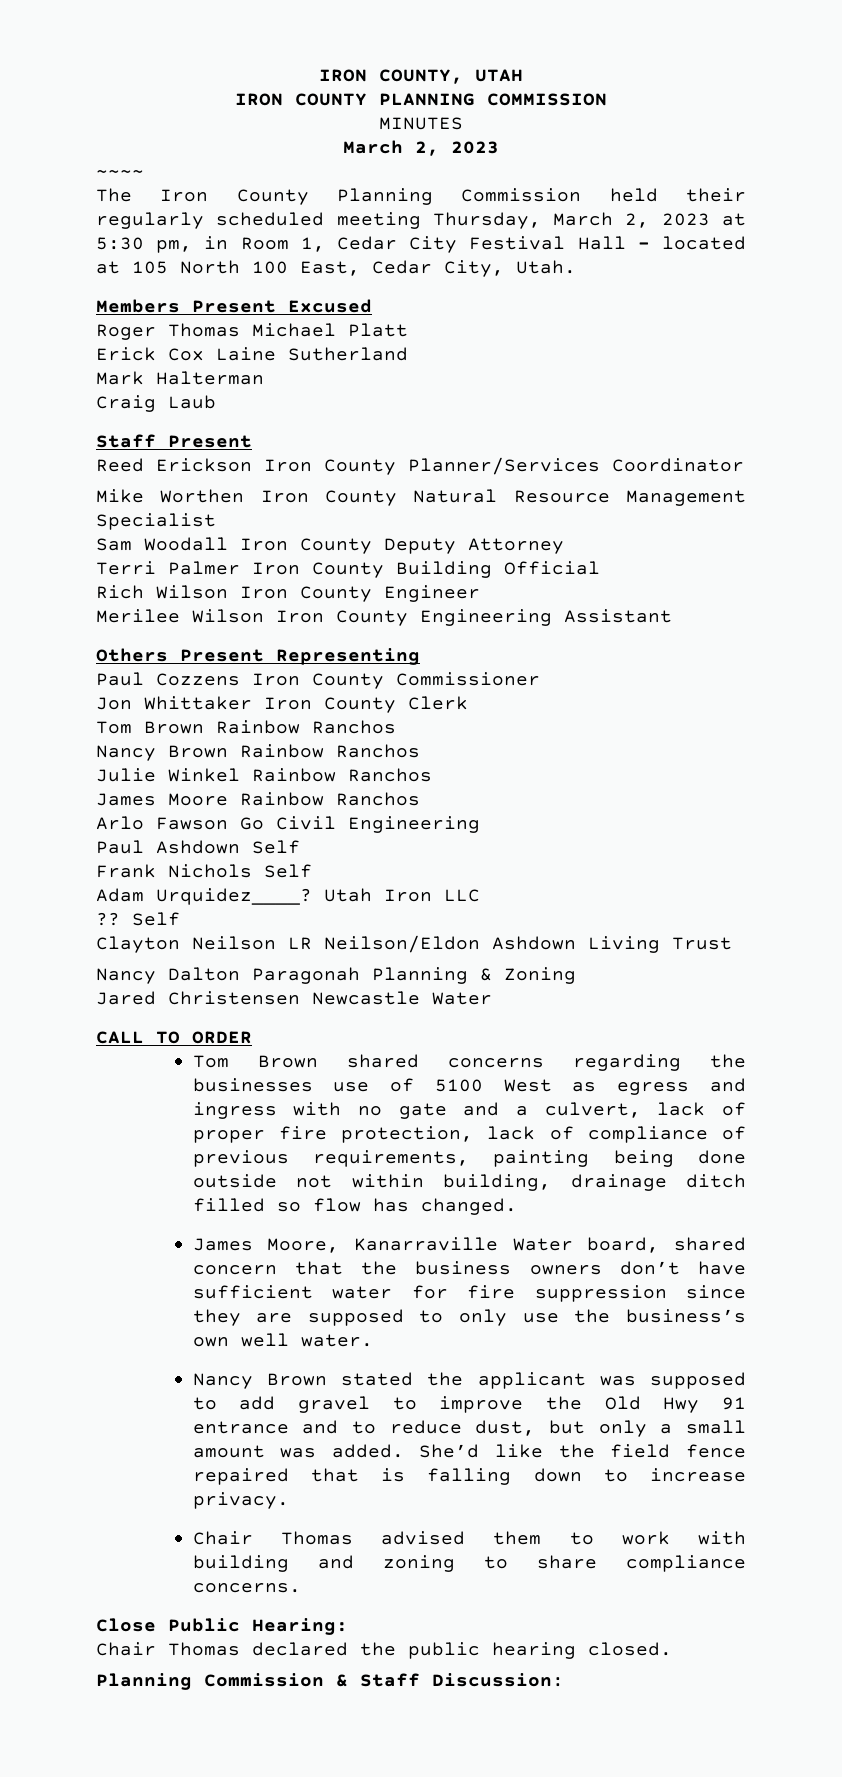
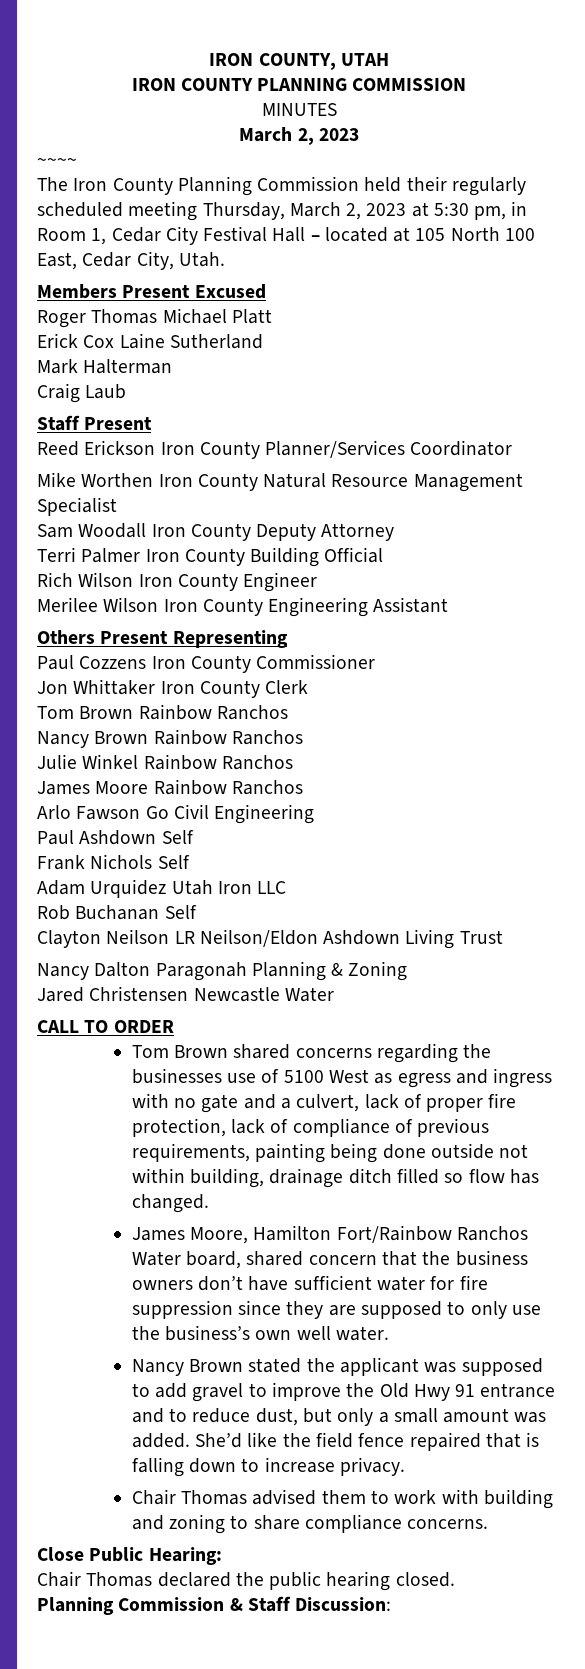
[156,888,312,905] Urquidez____? -> [90,879,167,898] Urquidez
[96,912,120,926] ?? -> [37,905,160,920] Rob Buchanan
[353,1237,498,1251] Kanarraville -> [253,1225,528,1243] Hamilton Fort/Rainbow Ranchos

